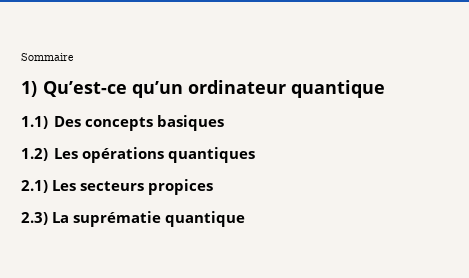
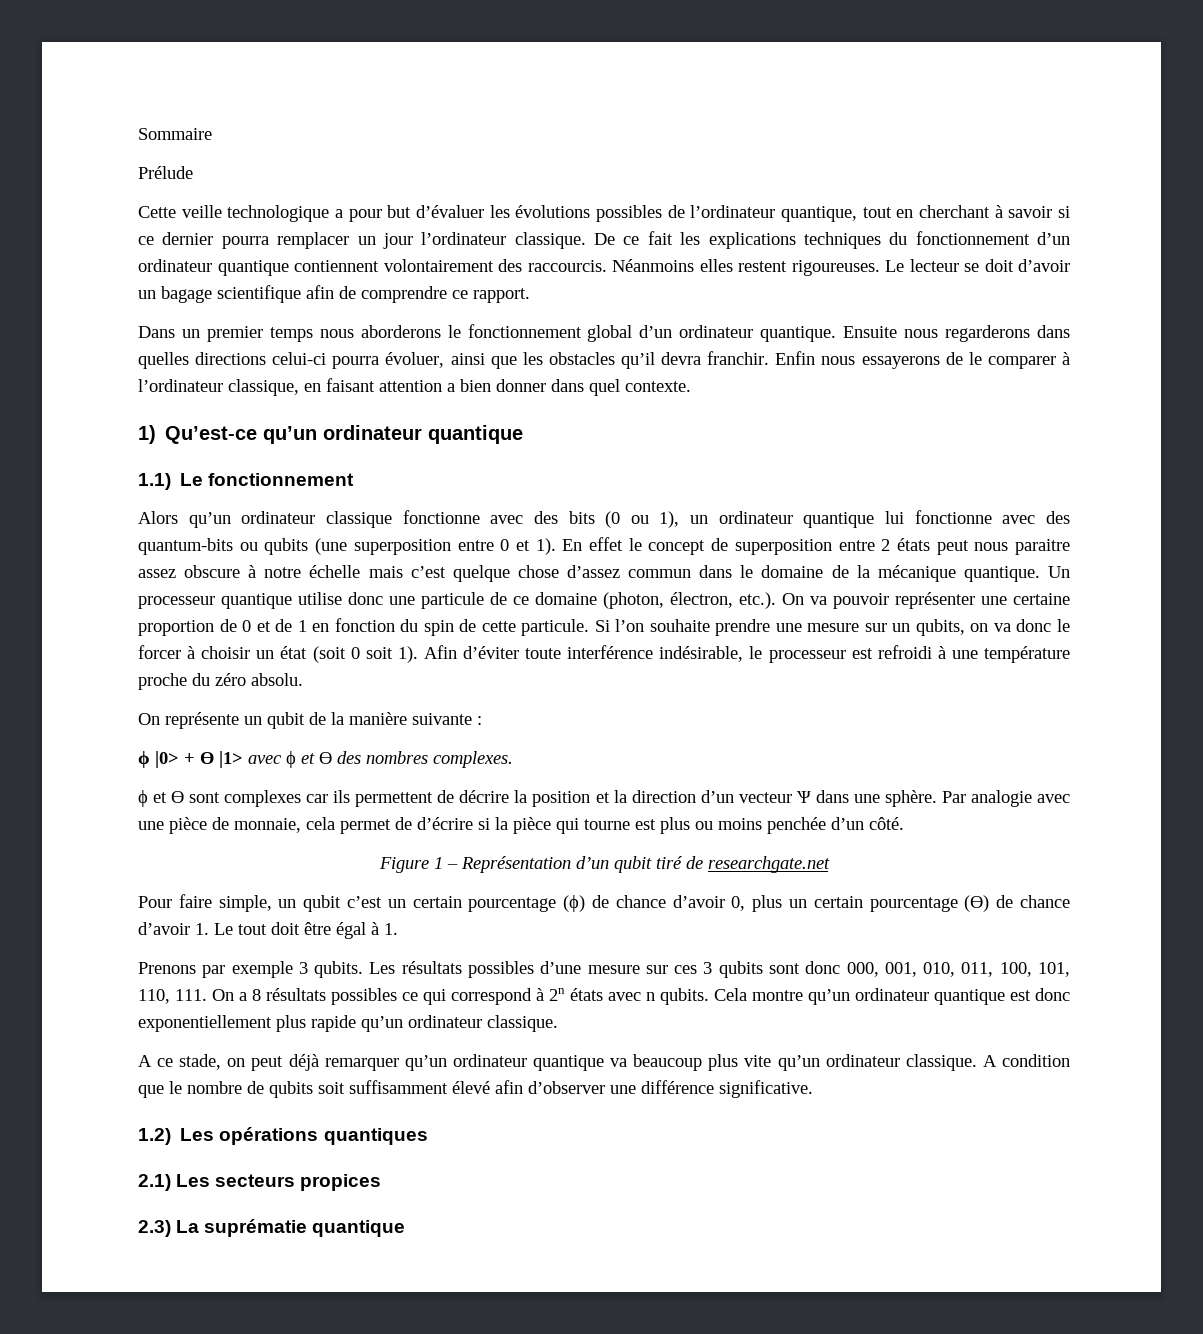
(73, 57) none -> [138,166,193,179] [138,205,1070,222] [138,231,1070,249] [138,259,1070,276] [138,285,530,303] [138,324,1070,342] [138,351,1070,369] [138,378,691,396] // Prélude // Cette veille technologique a pour but d’évaluer les évolutions possibles de l’ordinateur quantique, tout en cherchant à savoir si ce dernier pourra remplacer un jour l’ordinateur classique. De ce fait les explications techniques du fonctionnement d’un ordinateur quantique contiennent volontairement des raccourcis. Néanmoins elles restent rigoureuses. Le lecteur se doit d’avoir un bagage scientifique afin de comprendre ce rapport. // Dans un premier temps nous aborderons le fonctionnement global d’un ordinateur quantique. Ensuite nous regarderons dans quelles directions celui-ci pourra évoluer, ainsi que les obstacles qu’il devra franchir. Enfin nous essayerons de le comparer à l’ordinateur classique, en faisant attention a bien donner dans quel contexte.
[53,115,224,131] Des concepts basiques -> [180,473,355,486] [138,510,1070,528] [138,537,1071,555] [138,565,1070,582] [138,592,1070,609] [138,618,1070,636] [138,645,1071,663] [138,673,303,690] [138,712,482,729] [138,751,513,768] [138,790,1071,807] [138,817,904,834] [378,856,830,873] [138,894,1070,912] [138,922,398,939] [138,961,1071,978] [138,988,1070,1005] [138,1015,558,1032] [138,1054,1070,1071] [138,1080,813,1098] Le fonctionnement // Alors qu’un ordinateur classique fonctionne avec des bits (0 ou 1), un ordinateur quantique lui fonctionne avec des quantum-bits ou qubits (une superposition entre 0 et 1). En effet le concept de superposition entre 2 états peut nous paraitre assez obscure à notre échelle mais c’est quelque chose d’assez commun dans le domaine de la mécanique quantique. Un processeur quantique utilise donc une particule de ce domaine (photon, électron, etc.). On va pouvoir représenter une certaine proportion de 0 et de 1 en fonction du spin de cette particule. Si l’on souhaite prendre une mesure sur un qubits, on va donc le forcer à choisir un état (soit 0 soit 1). Afin d’éviter toute interférence indésirable, le processeur est refroidi à une température proche du zéro absolu. // On représente un qubit de la manière suivante : // ϕ |0> + ϴ |1> avec ϕ et ϴ des nombres complexes. // ϕ et ϴ sont complexes car ils permettent de décrire la position et la direction d’un vecteur Ѱ dans une sphère. Par analogie avec une pièce de monnaie, cela permet de d’écrire si la pièce qui tourne est plus ou moins penchée d’un côté. // Figure 1 – Représentation d’un qubit tiré de researchgate.net // Pour faire simple, un qubit c’est un certain pourcentage (ϕ) de chance d’avoir 0, plus un certain pourcentage (ϴ) de chance d’avoir 1. Le tout doit être égal à 1. // Prenons par exemple 3 qubits. Les résultats possibles d’une mesure sur ces 3 qubits sont donc 000, 001, 010, 011, 100, 101, 110, 111. On a 8 résultats possibles ce qui correspond à 2n états avec n qubits. Cela montre qu’un ordinateur quantique est donc exponentiellement plus rapide qu’un ordinateur classique. // A ce stade, on peut déjà remarquer qu’un ordinateur quantique va beaucoup plus vite qu’un ordinateur classique. A condition que le nombre de qubits soit suffisamment élevé afin d’observer une différence significative.

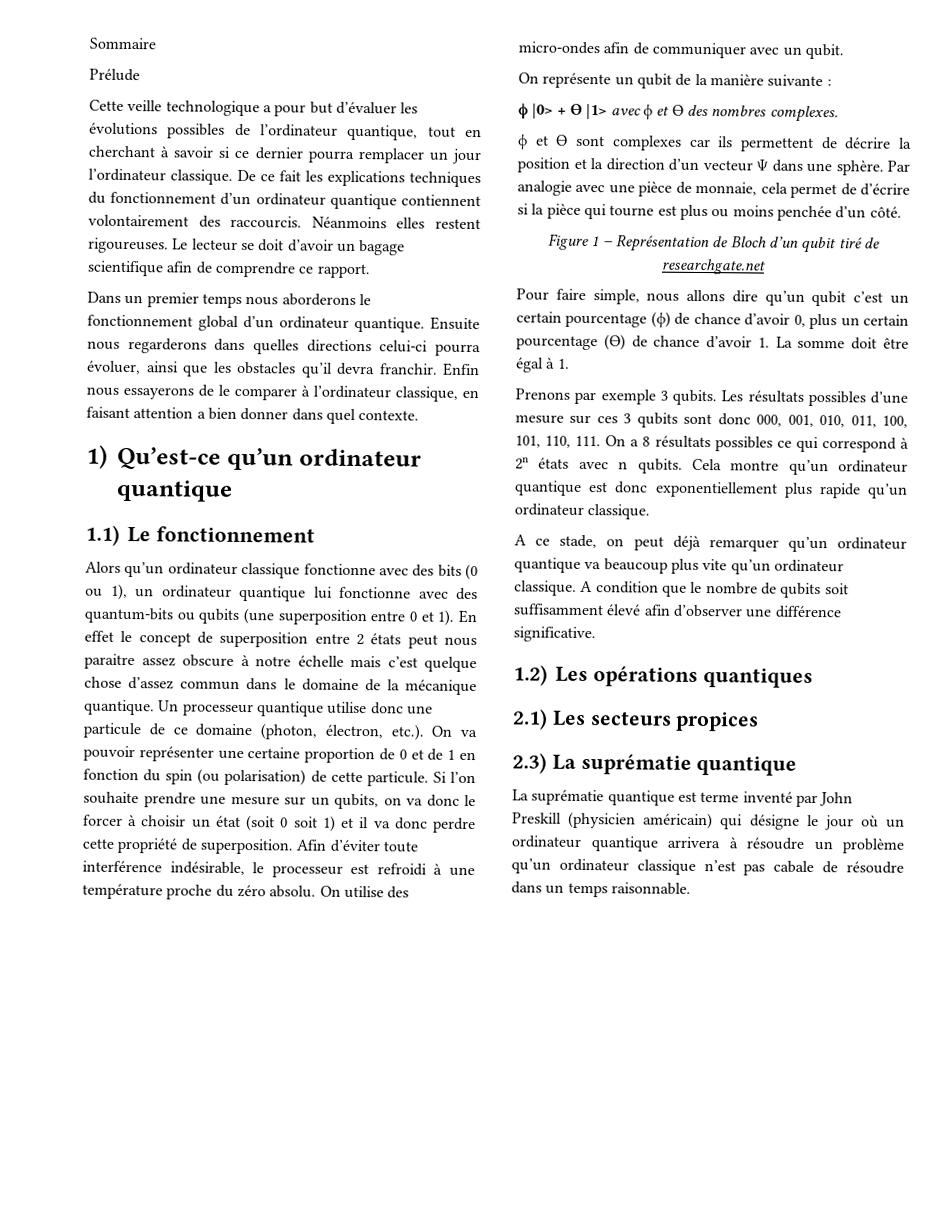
(454, 628) none -> [197,768,307,786] (ou polarisation)
[397,646,418,663] 1). -> [322,815,476,834] [82,837,293,855] 1) et il va donc perdre cette propriété de superposition.
(303, 679) none -> [319,885,410,899] [518,41,844,60] On utilise des micro-ondes afin de communiquer avec un qubit.
(571, 864) none -> [712,236,767,248] de Bloch
[278,899,297,908] un -> [646,289,805,306] nous allons dire qu’un
[214,923,267,935] Le tout -> [775,336,846,349] La somme
(406, 1228) none -> [512,789,854,808] [512,811,905,831] [511,835,904,854] [511,858,904,876] [511,881,691,898] // La suprématie quantique est terme inventé par John Preskill (physicien américain) qui désigne le jour où un ordinateur quantique arrivera à résoudre un problème qu’un ordinateur classique n’est pas cabale de résoudre dans un temps raisonnable.

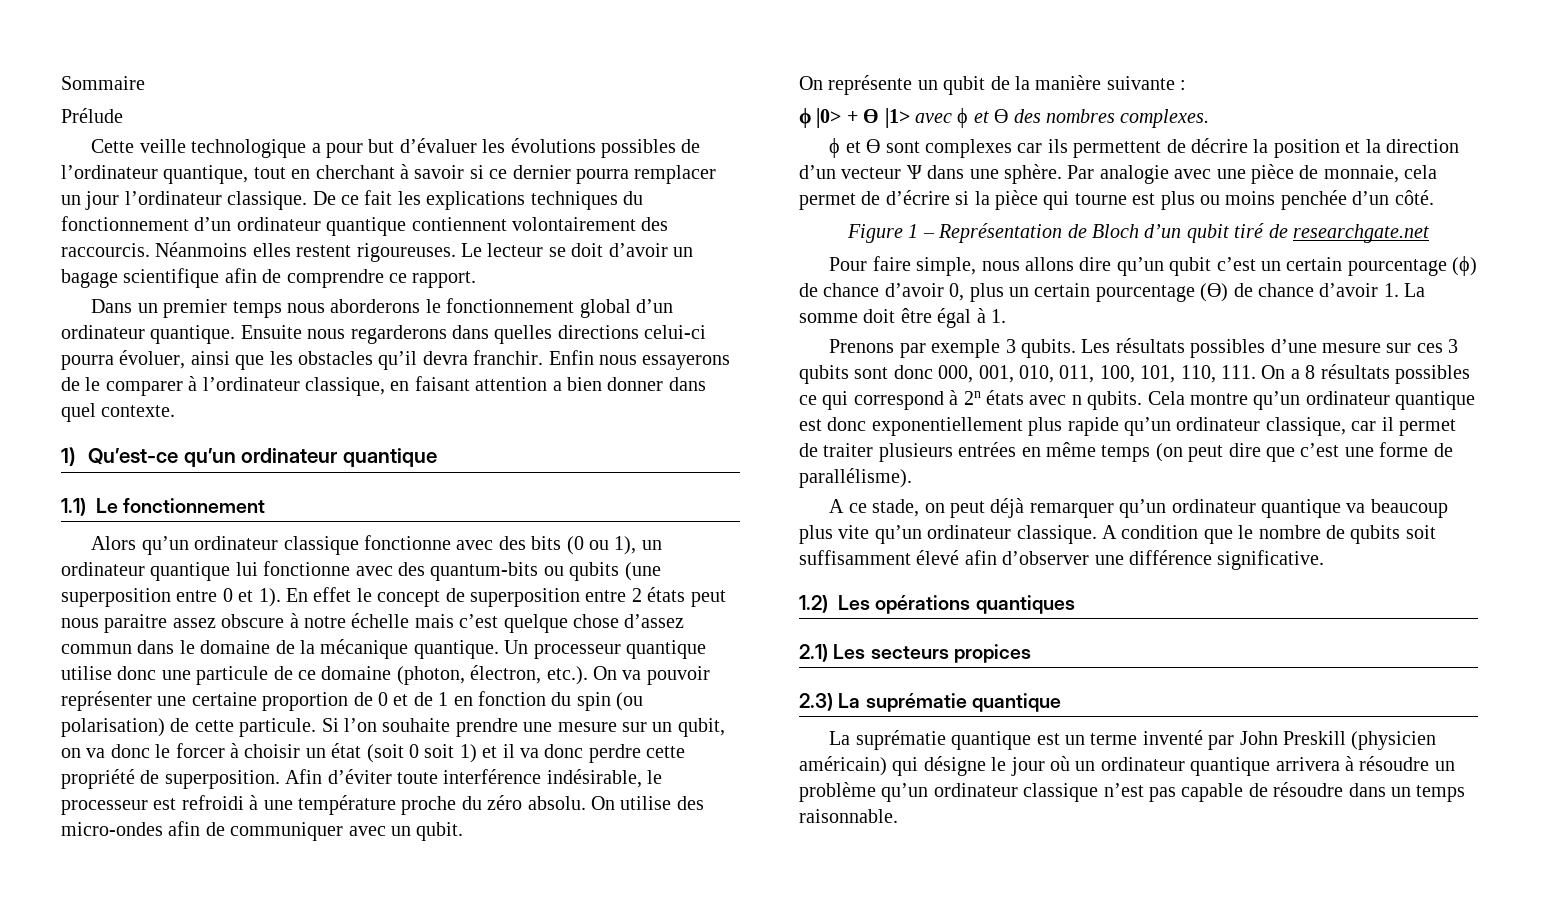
[334,793,379,810] qubits, -> [677,718,725,737] qubit,
[587,504,651,520] classique. -> [1265,417,1456,436] [799,442,1453,462] [799,468,912,488] classique, car il permet de traiter plusieurs entrées en même temps (on peut dire que c’est une forme de parallélisme).
(697, 796) none -> [1064,735,1085,745] un
[773,860,815,874] cabale -> [1181,783,1244,802] capable

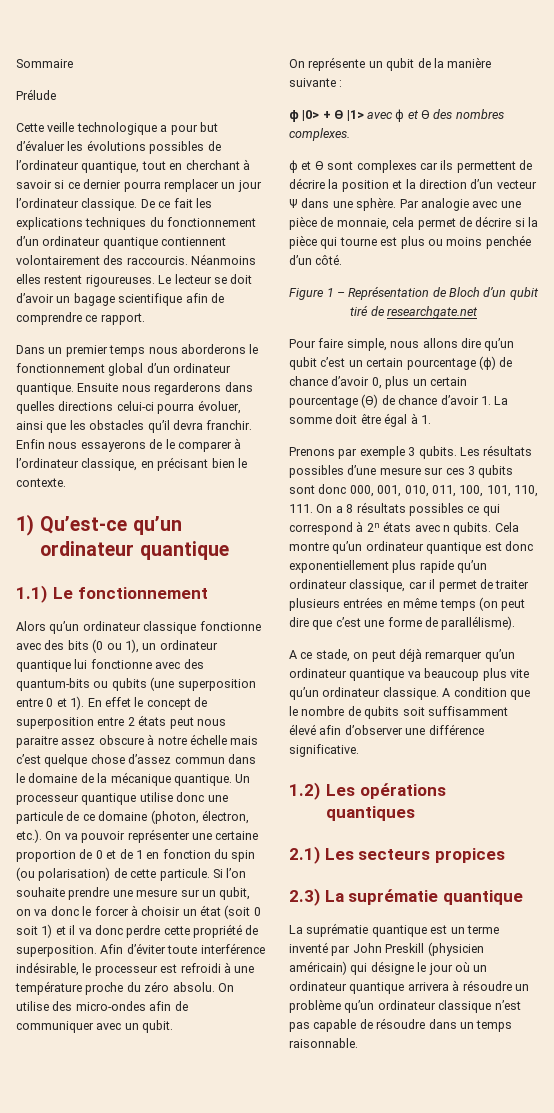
[414,376,706,391] [61,403,96,422] faisant attention a bien donner dans quel -> [157,457,247,471] précisant bien le
[885,190,950,205] d’écrire -> [475,216,512,227] décrire

